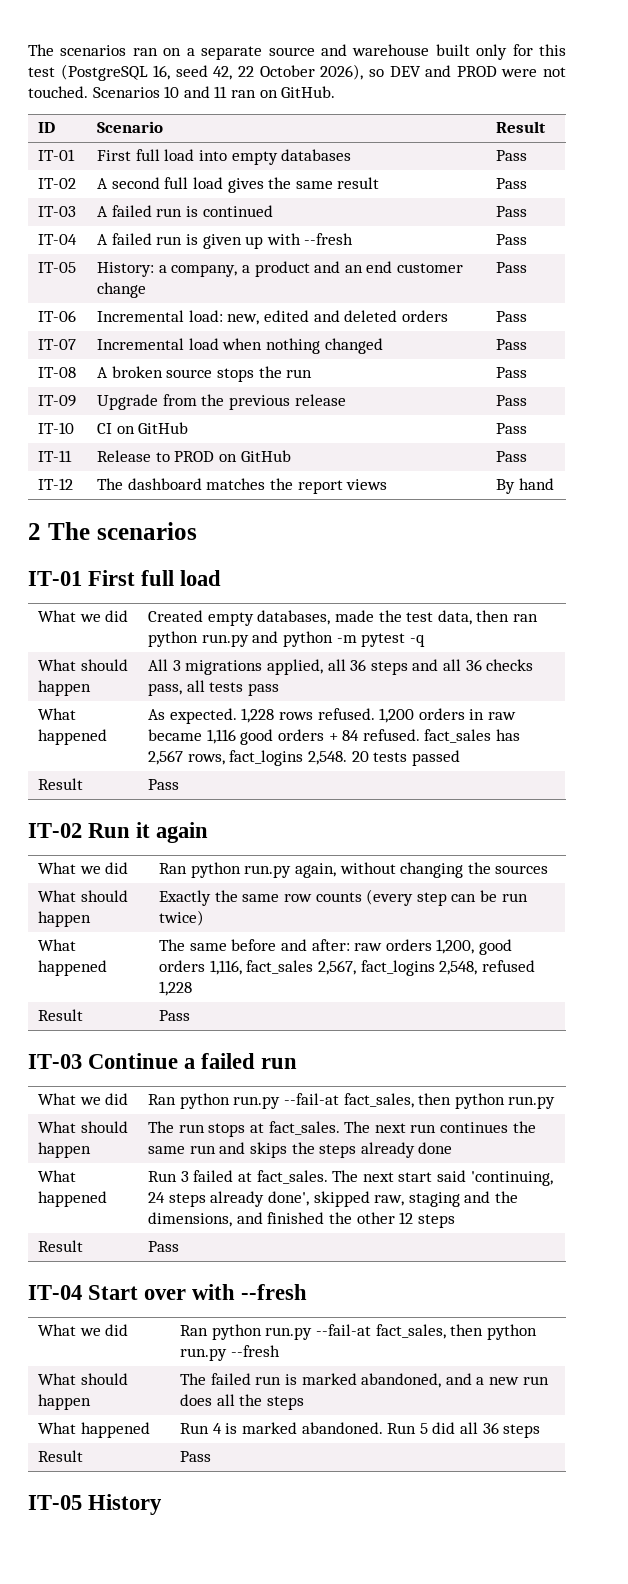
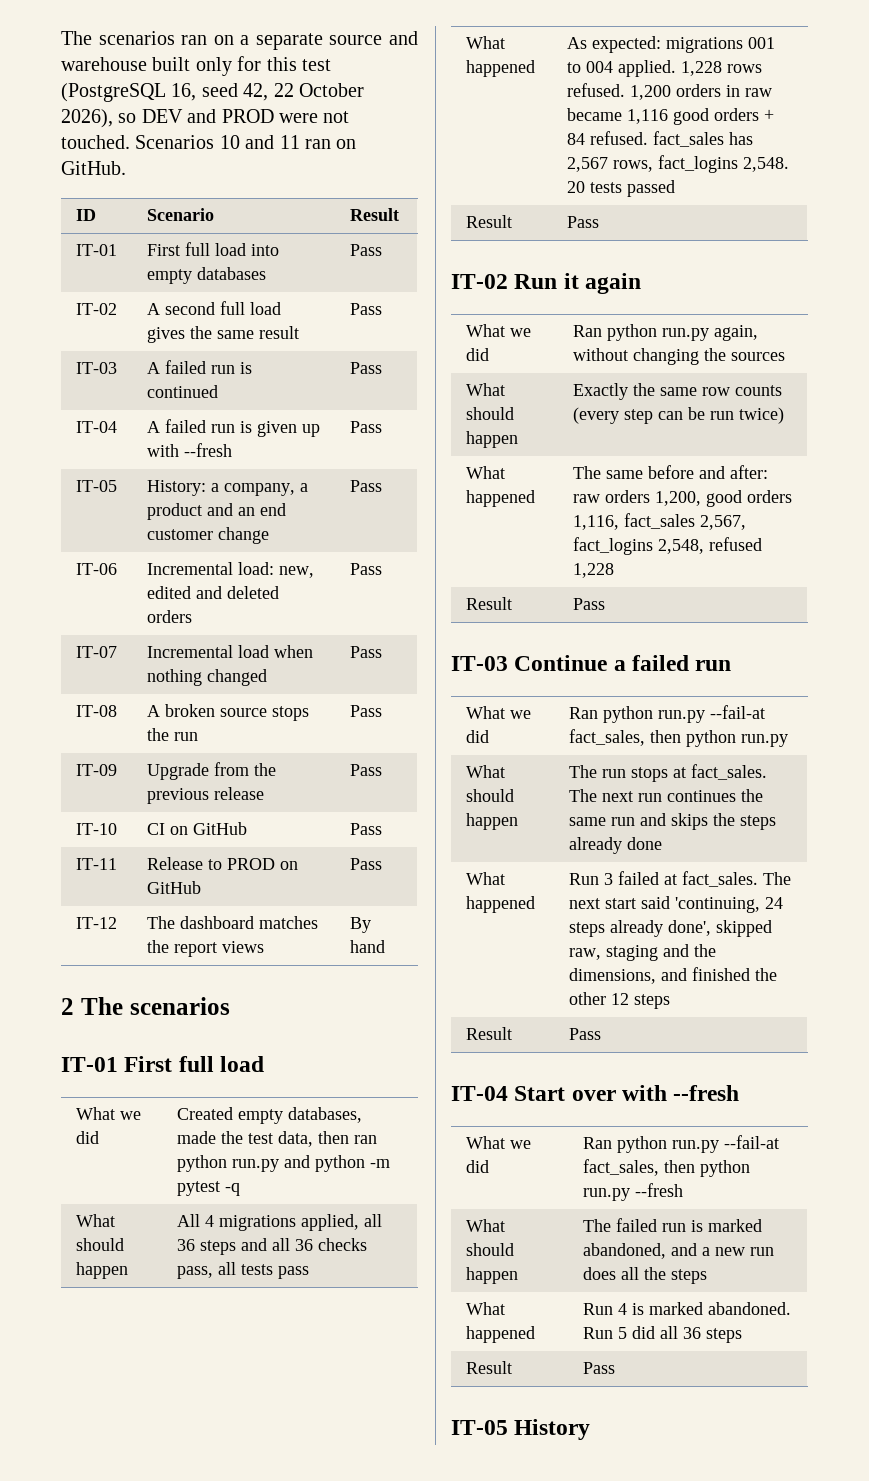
[172,660,181,671] 3 -> [204,1215,214,1227] 4
[169,708,237,724] expected. -> [591,36,775,53] [566,60,676,77] expected: migrations 001 to 004 applied.

